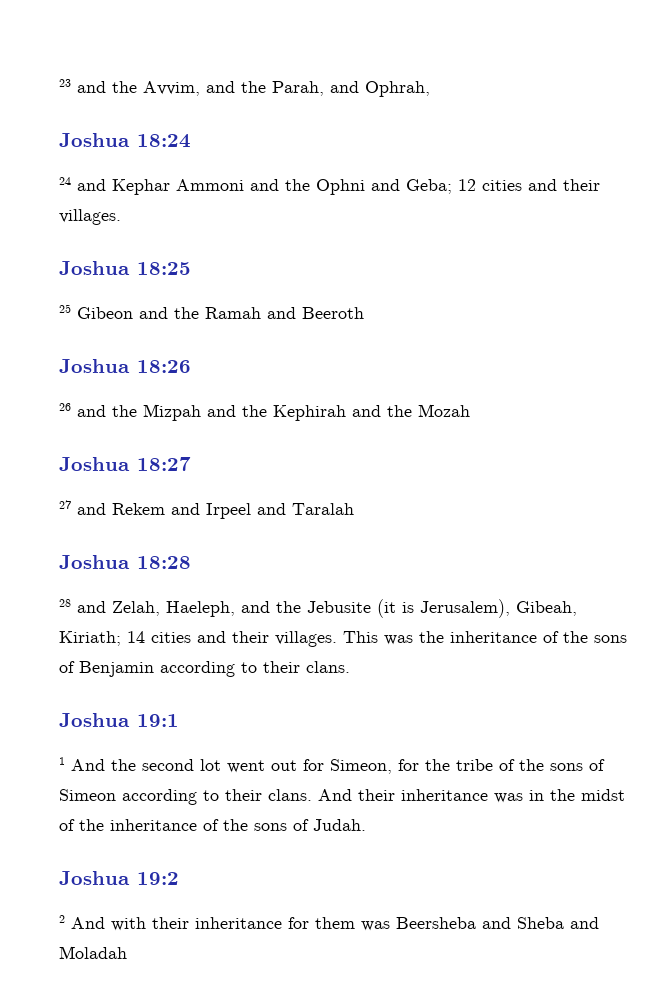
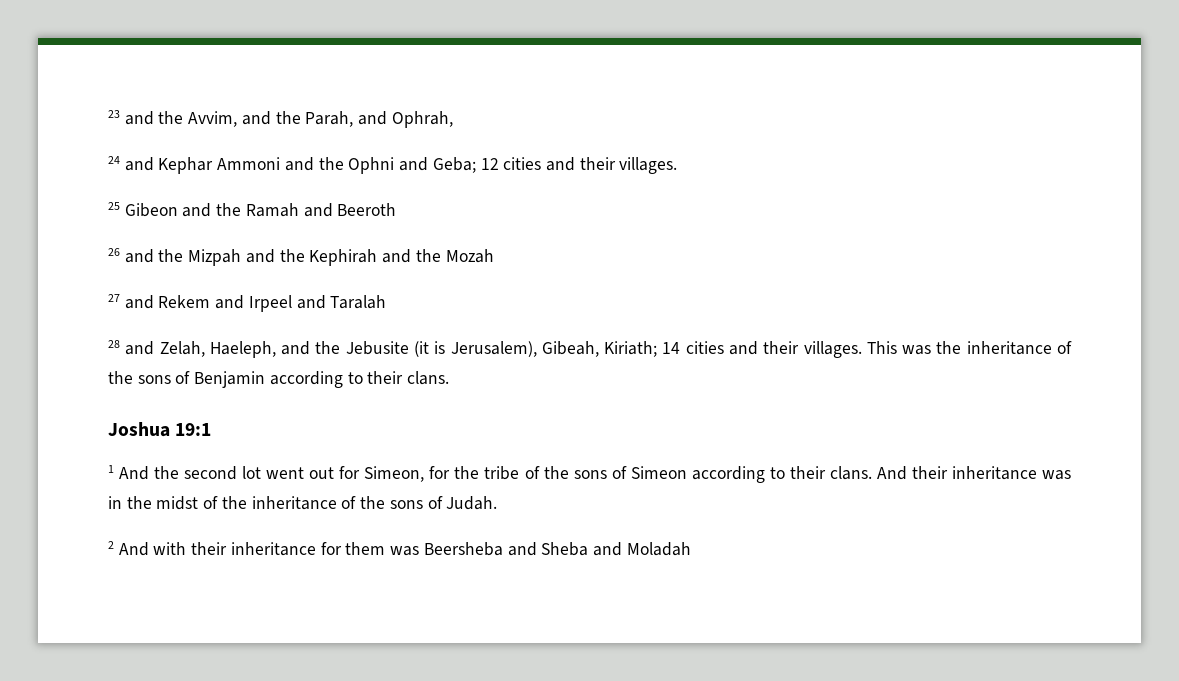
[59,133,191,148] // Joshua 18:24 -> (453, 119) none
[59,261,191,275] // Joshua 18:25 -> (678, 165) none
[59,359,191,373] // Joshua 18:26 -> (397, 209) none
[59,457,191,471] // Joshua 18:27 -> (494, 256) none
[59,555,191,569] // Joshua 18:28 -> (387, 302) none
[59,871,179,885] // Joshua 19:2 -> (498, 503) none

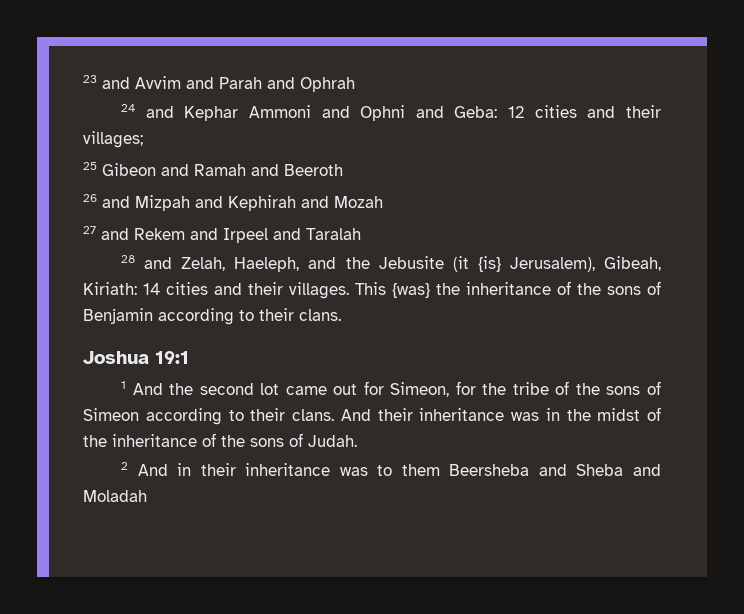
[158,111,453,128] the Avvim, and the Parah, and Ophrah, -> [135,76,355,92] Avvim and Parah and Ophrah
[318,157,344,170] the -> (350, 112) none
[432,157,476,173] Geba; -> [454,106,498,118] Geba:
[619,157,678,174] villages. -> [83,131,143,148] villages;
[216,203,242,216] the -> (189, 170) none
[158,249,184,262] the -> (130, 202) none
[279,249,305,262] the -> (223, 202) none
[415,249,441,262] the -> (329, 202) none
[434,341,446,354] is -> [477,256,501,272] {is}
[604,341,658,357] Kiriath; -> [83,282,137,295] Kiriath:
[902,345,932,355] was -> [392,283,430,298] {was}
[266,467,305,479] went -> [285,386,327,395] came
[153,542,420,556] with their inheritance for them was -> [177,463,440,476] in their inheritance was to them

